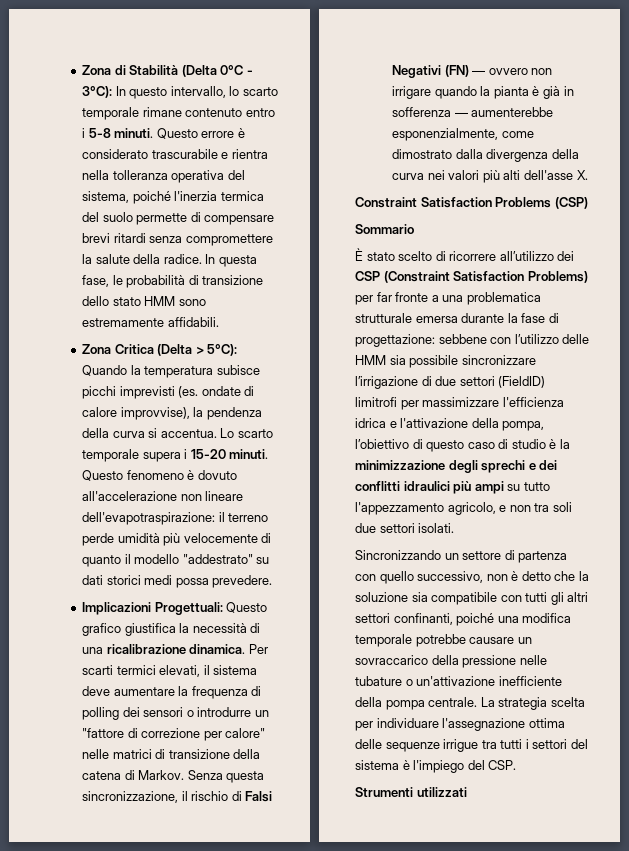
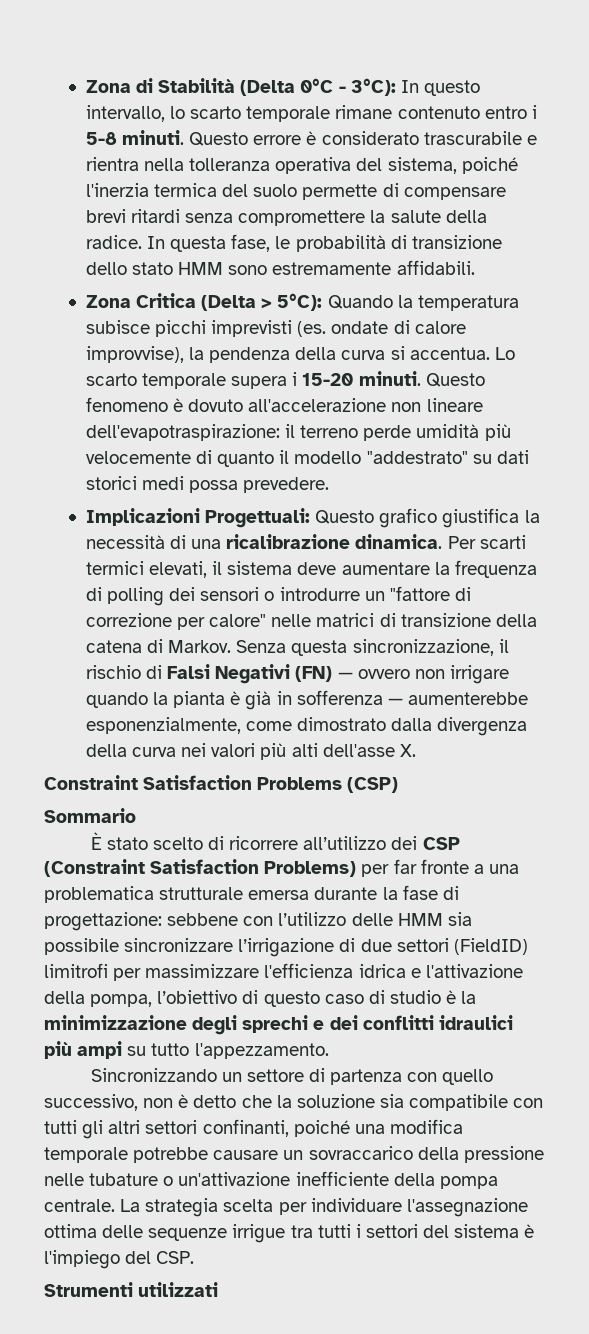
[355,502,572,515] [355,523,455,533] l'appezzamento agricolo, e non tra soli due settori isolati. -> [194,1043,329,1059] l'appezzamento.

